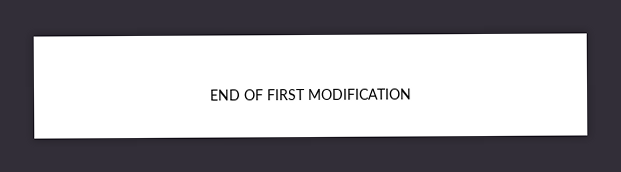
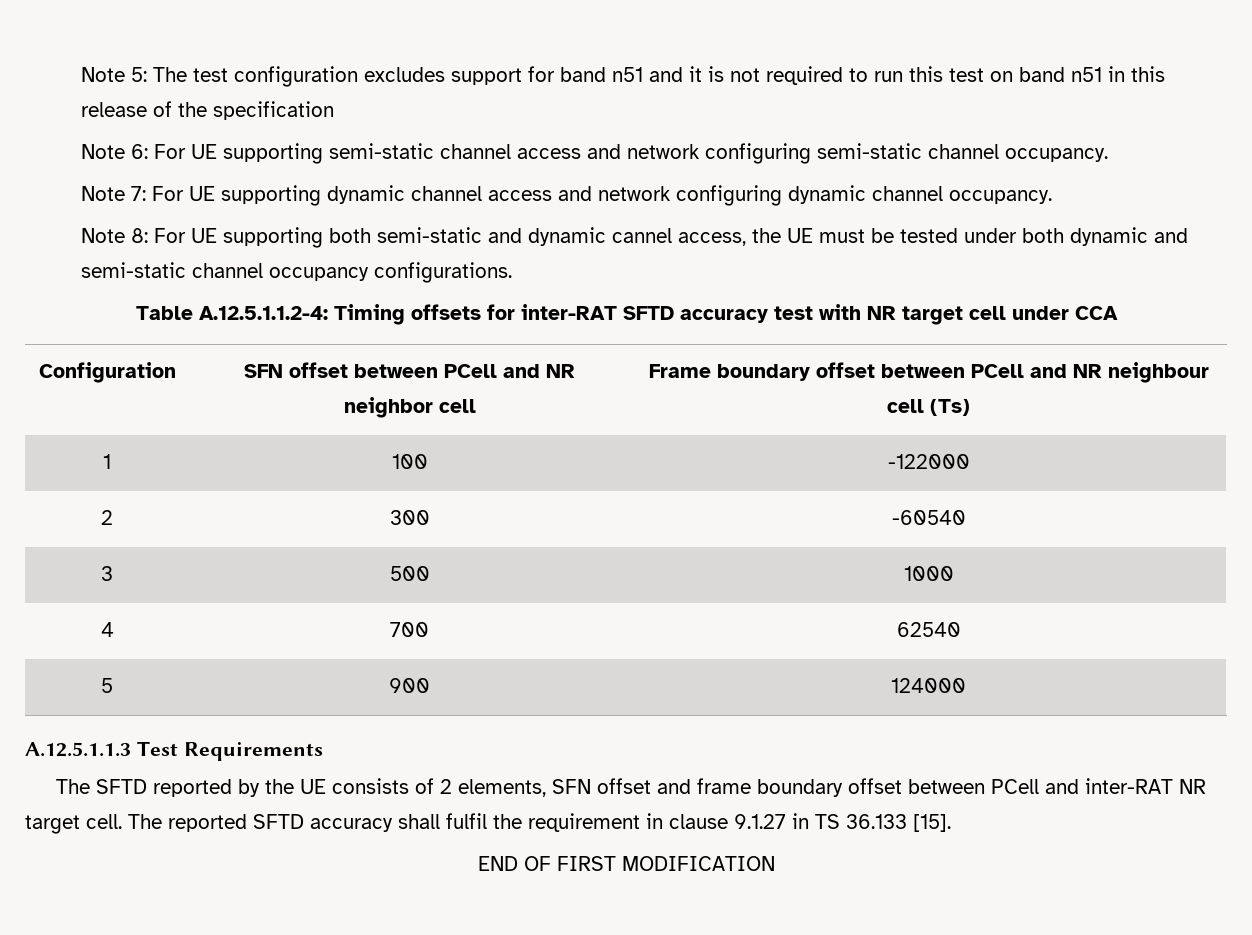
(210, 95) none -> [81,66,1166,87] [81,101,335,120] [81,143,1109,164] [81,185,1053,206] [81,227,1189,248] [81,262,513,283] [135,304,1118,325] [38,362,176,383] [244,362,575,378] [343,397,476,418] [648,362,1209,383] [887,399,970,416] [103,454,111,469] [391,454,428,469] [887,454,970,469] [101,510,113,525] [389,510,430,525] [891,510,966,525] [101,566,113,581] [389,566,430,581] [903,566,954,581] [100,622,114,637] [390,622,429,637] [896,622,961,637] [101,678,113,693] [389,678,430,693] [891,678,966,693] [25,741,323,761] [55,778,1206,797] [25,813,951,834] Note 5: The test configuration excludes support for band n51 and it is not required to run this test on band n51 in this release of the specification // Note 6: For UE supporting semi-static channel access and network configuring semi-static channel occupancy. // Note 7: For UE supporting dynamic channel access and network configuring dynamic channel occupancy. // Note 8: For UE supporting both semi-static and dynamic cannel access, the UE must be tested under both dynamic and semi-static channel occupancy configurations. // Table A.12.5.1.1.2-4: Timing offsets for inter-RAT SFTD accuracy test with NR target cell under CCA // Configuration | SFN offset between PCell and NR neighbor cell | Frame boundary offset between PCell and NR neighbour cell (Ts) // 1 | 100 | -122000 // 2 | 300 | -60540 // 3 | 500 | 1000 // 4 | 700 | 62540 // 5 | 900 | 124000 // A.12.5.1.1.3 Test Requirements // The SFTD reported by the UE consists of 2 elements, SFN offset and frame boundary offset between PCell and inter-RAT NR target cell. The reported SFTD accuracy shall fulfil the requirement in clause 9.1.27 in TS 36.133 [15]. //

